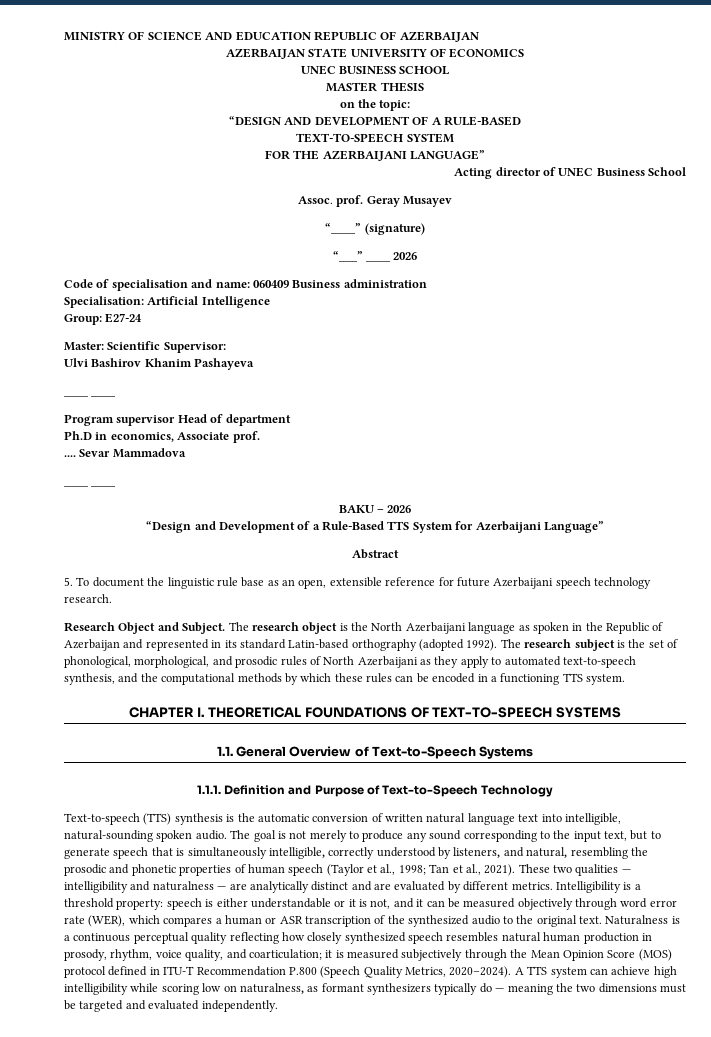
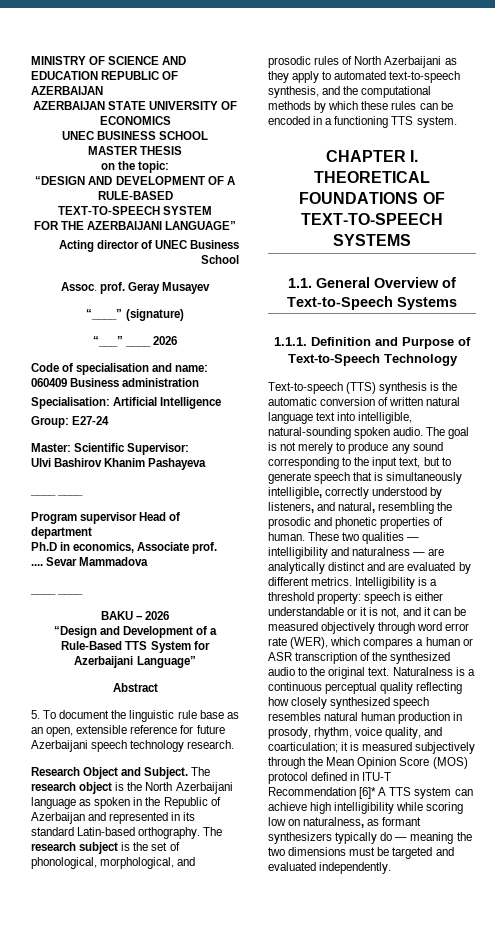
[351,639,498,651] orthography (adopted 1992). -> [138,827,201,839] orthography.
[247,864,516,876] human speech (Taylor et al., 1998; Tan et al., 2021). -> [268,532,305,541] human.
[288,966,512,978] P.800 (Speech Quality Metrics, 2020–2024). -> [359,787,377,799] [6]*

